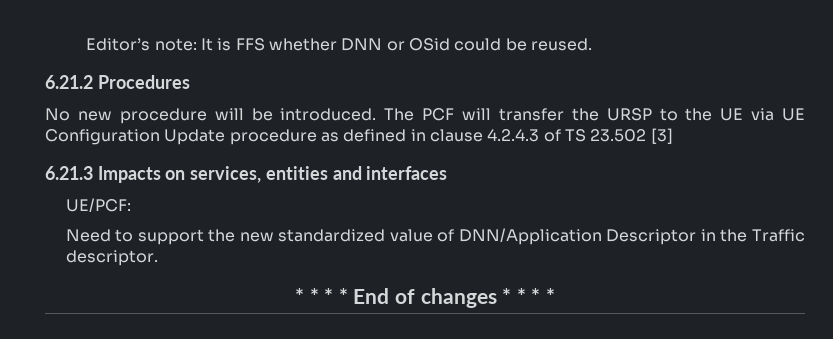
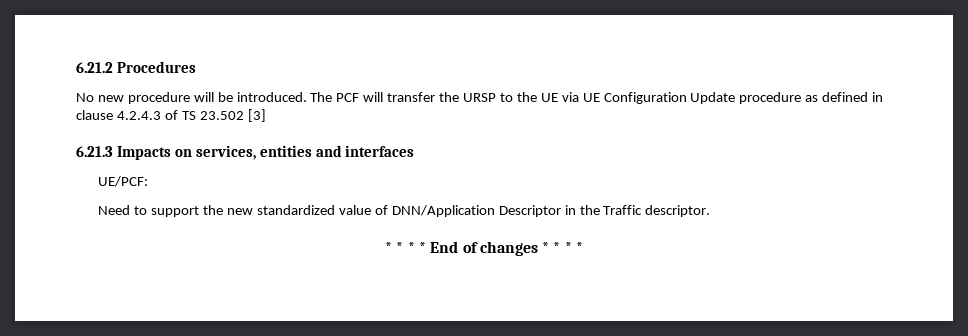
[86,38,592,51] Editor’s note: It is FFS whether DNN or OSid could be reused. // -> (76, 67) none

